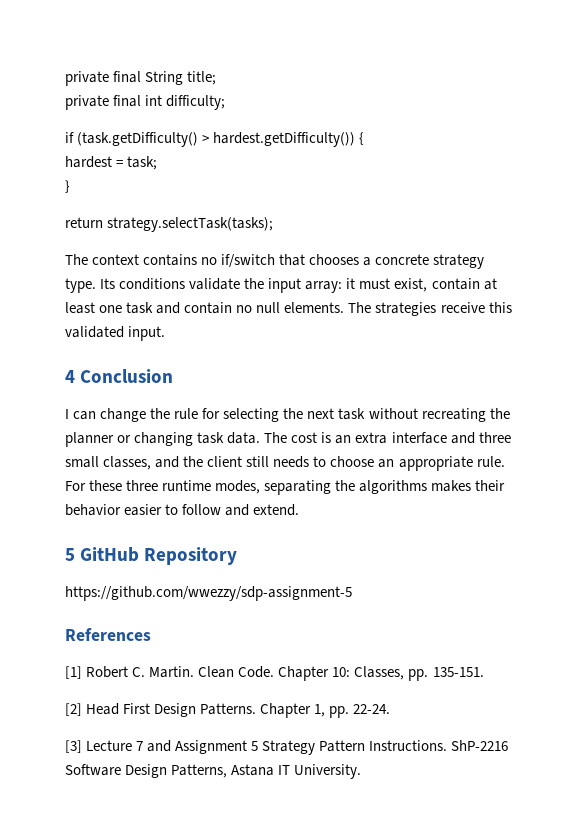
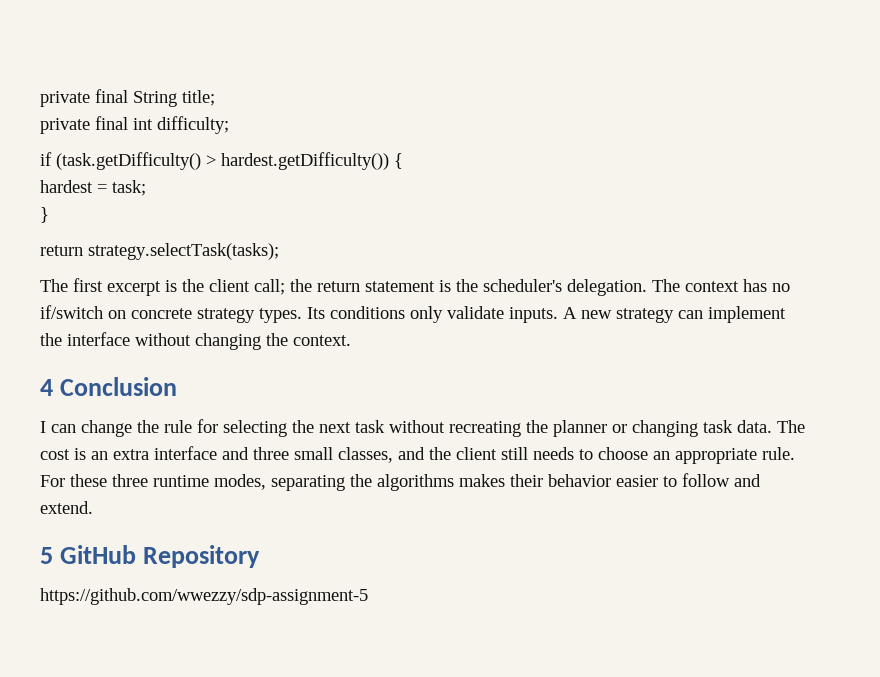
[92,254,372,268] context contains no if/switch that chooses a -> [73,278,790,296] [40,305,126,319] first excerpt is the client call; the return statement is the scheduler's delegation. The context has no if/switch on
[65,278,96,293] type. -> [259,308,302,323] types.
[189,278,497,293] [65,302,512,316] [65,326,166,341] validate the input array: it must exist, contain at least one task and contain no null elements. The strategies receive this validated input. -> [410,306,786,323] [40,332,351,350] only validate inputs. A new strategy can implement the interface without changing the context.
[65,628,151,641] [65,666,484,681] [65,703,391,718] [65,740,509,755] [65,764,362,779] // References // [1] Robert C. Martin. Clean Code. Chapter 10: Classes, pp. 135-151. // [2] Head First Design Patterns. Chapter 1, pp. 22-24. // [3] Lecture 7 and Assignment 5 Strategy Pattern Instructions. ShP-2216 Software Design Patterns, Astana IT University. -> (368, 596) none

